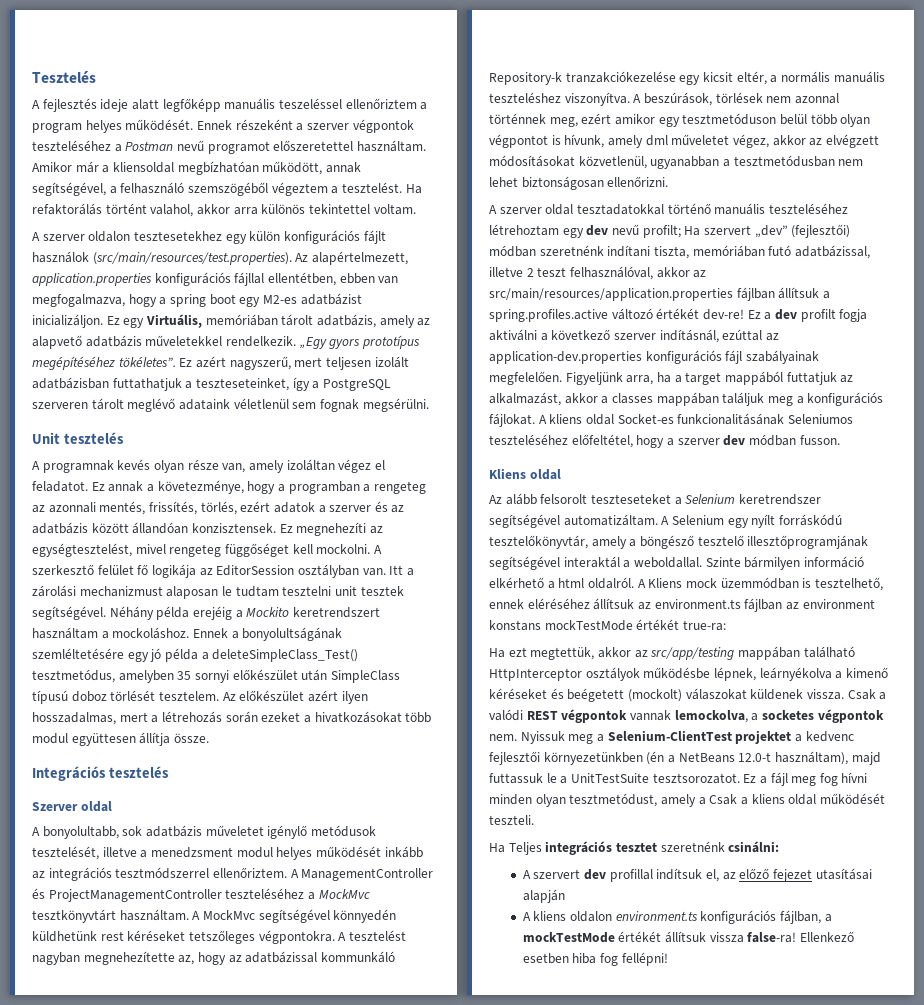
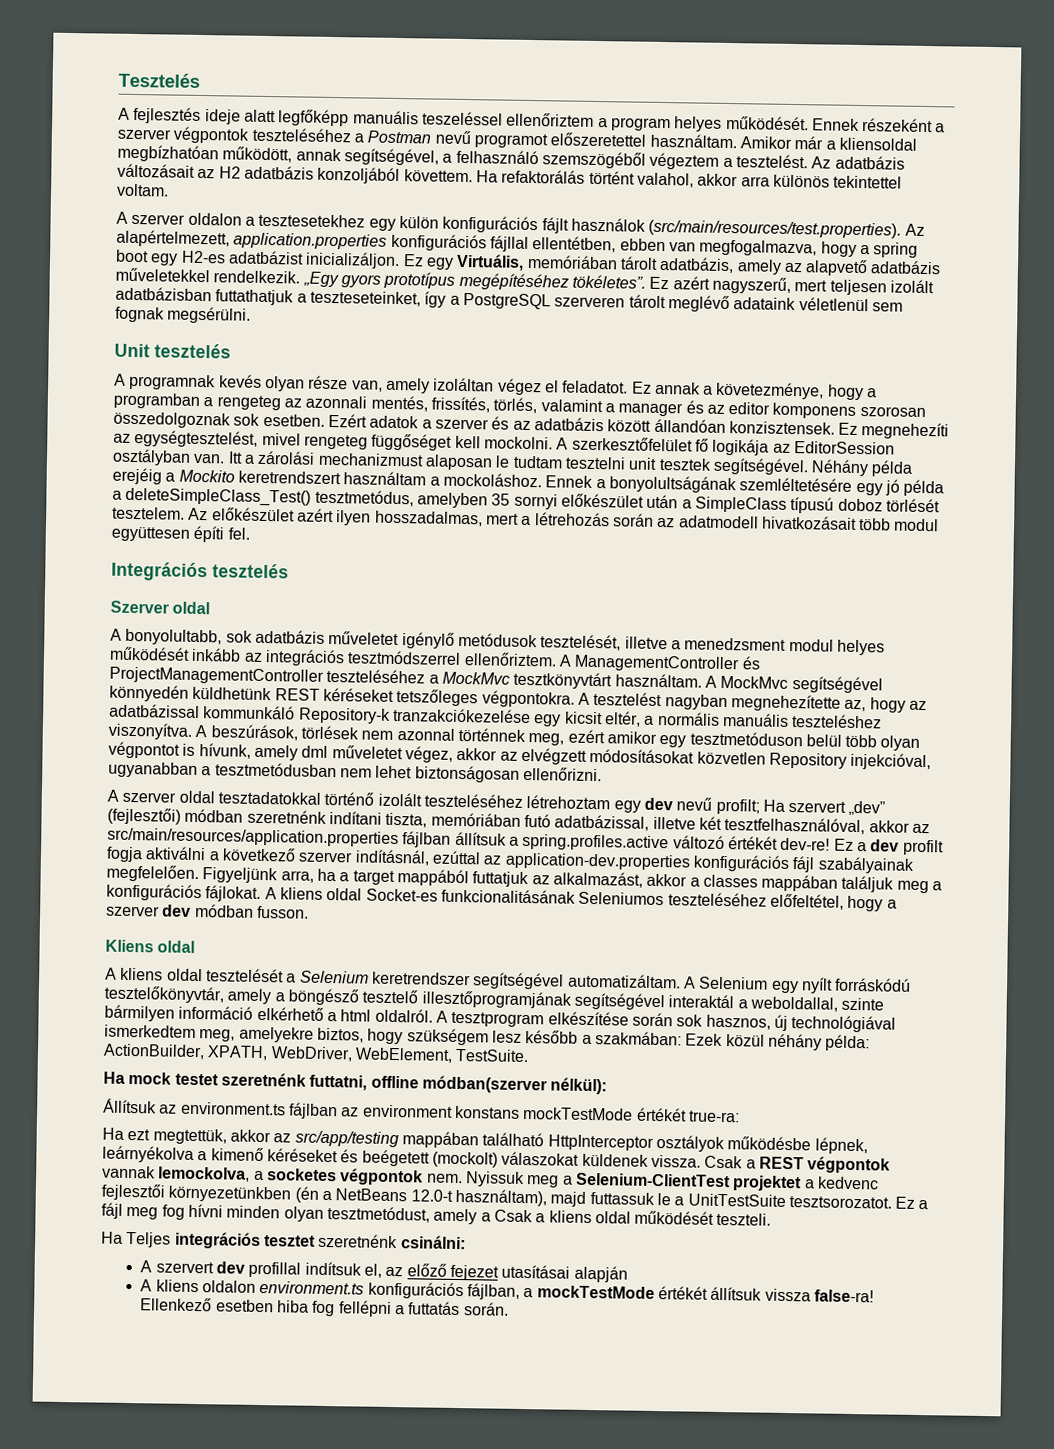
(402, 187) none -> [811,155,905,170] [117,163,473,185] Az adatbázis változásait az H2 adatbázis konzoljából követtem.
(131, 236) none -> [244,216,255,226] a
[262,295,297,304] M2-es -> [180,250,226,264] H2-es
[240,501,271,512] ezért -> [540,399,926,419] [113,411,367,429] valamint a manager és az editor komponens szorosan összedolgoznak sok esetben. Ezért
[32,564,134,575] szerkesztő felület -> [571,436,693,452] szerkesztőfelület
(328, 675) none -> [681,499,692,509] a
[261,711,402,723] ezeket a hivatkozásokat -> [657,515,857,530] az adatmodell hivatkozásait
[139,732,209,746] állítja össze. -> [193,525,250,543] építi fel.
[100,931,124,941] rest -> [274,688,320,701] REST
[578,156,647,169] közvetlenül, -> [696,751,932,771] közvetlen Repository injekcióval,
[714,203,766,215] manuális -> [377,792,422,807] izolált
[526,266,653,280] 2 teszt felhasználóval, -> [698,816,866,835] két tesztfelhasználóval,
[489,493,671,505] Az alább felsorolt teszteseteket -> [105,967,284,983] A kliens oldal tesztelését
[633,557,741,568] weboldallal. Szinte -> [749,996,885,1012] weboldallal, szinte
[648,577,883,591] [489,598,635,610] Kliens mock üzemmódban is tesztelhető, ennek eléréséhez állítsuk -> [451,1011,897,1033] [104,1024,871,1052] [103,1043,530,1063] [103,1071,608,1095] [103,1098,157,1114] tesztprogram elkészítése során sok hasznos, új technológiával ismerkedtem meg, amelyekre biztos, hogy szükségem lesz később a szakmában: Ezek közül néhány példa: ActionBuilder, XPATH, WebDriver, WebElement, TestSuite. // Ha mock testet szeretnénk futtatni, offline módban(szerver nélkül): // Állítsuk
[489,709,523,721] valódi -> (756, 1164) none
[621,952,668,966] fellépni! -> [337,1300,509,1318] fellépni a futtatás során.

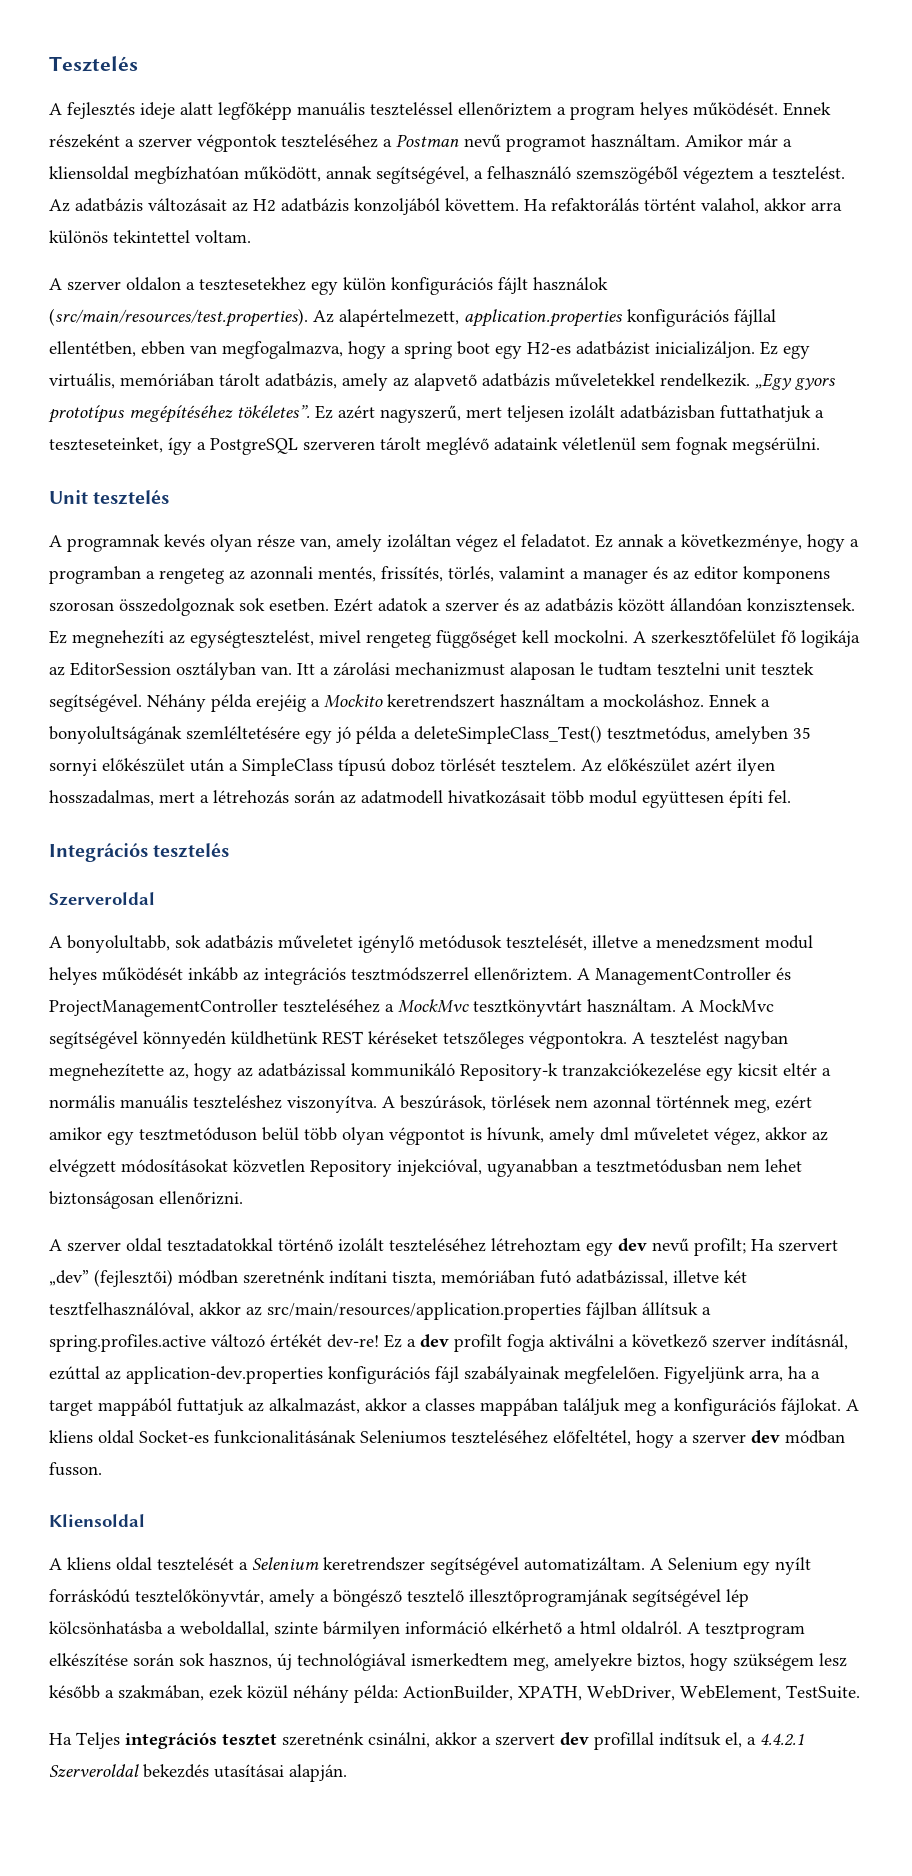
[421,111,503,126] teszeléssel -> [370,102,453,116] teszteléssel
[550,132,647,147] előszeretettel -> (586, 144) none
[456,253,525,271] Virtuális, -> [49,373,115,389] virtuális,
[715,381,825,400] követezménye, -> [681,534,802,552] következménye,
[110,600,211,615] Szerver oldal -> [49,892,155,906] Szerveroldal
[203,705,296,720] kommunkáló -> [351,1063,455,1077] kommunikáló
[603,711,641,727] eltér, -> [783,1063,817,1076] eltér
[105,939,196,953] Kliens oldal -> [49,1514,145,1527] Kliensoldal
[668,994,735,1009] interaktál -> [726,1589,749,1607] [49,1621,163,1635] lép kölcsönhatásba
[594,1031,724,1047] szakmában: Ezek -> [118,1685,243,1701] szakmában, ezek
[103,1071,608,1095] [103,1098,740,1123] [102,1127,868,1155] [102,1145,891,1174] [102,1165,879,1192] [101,1183,929,1210] [101,1202,772,1226] // Ha mock testet szeretnénk futtatni, offline módban(szerver nélkül): // Állítsuk az environment.ts fájlban az environment konstans mockTestMode értékét true-ra: // Ha ezt megtettük, akkor az src/app/testing mappában található HttpInterceptor osztályok működésbe lépnek, leárnyékolva a kimenő kéréseket és beégetett (mockolt) válaszokat küldenek vissza. Csak a REST végpontok vannak lemockolva, a socketes végpontok nem. Nyissuk meg a Selenium-ClientTest projektet a kedvenc fejlesztői környezetünkben (én a NetBeans 12.0-t használtam), majd futtassuk le a UnitTestSuite tesztsorozatot. Ez a fájl meg fog hívni minden olyan tesztmetódust, amely a Csak a kliens oldal működését teszteli. -> (860, 1692) none
[400,1235,466,1250] [140,1260,153,1273] csinálni: // A -> [368,1732,491,1748] csinálni, akkor a
[385,1263,628,1283] [140,1279,874,1303] [140,1297,509,1318] az előző fejezet utasításai alapján // A kliens oldalon environment.ts konfigurációs fájlban, a mockTestMode értékét állítsuk vissza false-ra! Ellenkező esetben hiba fog fellépni a futtatás során. -> [747,1733,804,1746] [49,1764,347,1782] a 4.4.2.1 Szerveroldal bekezdés utasításai alapján.

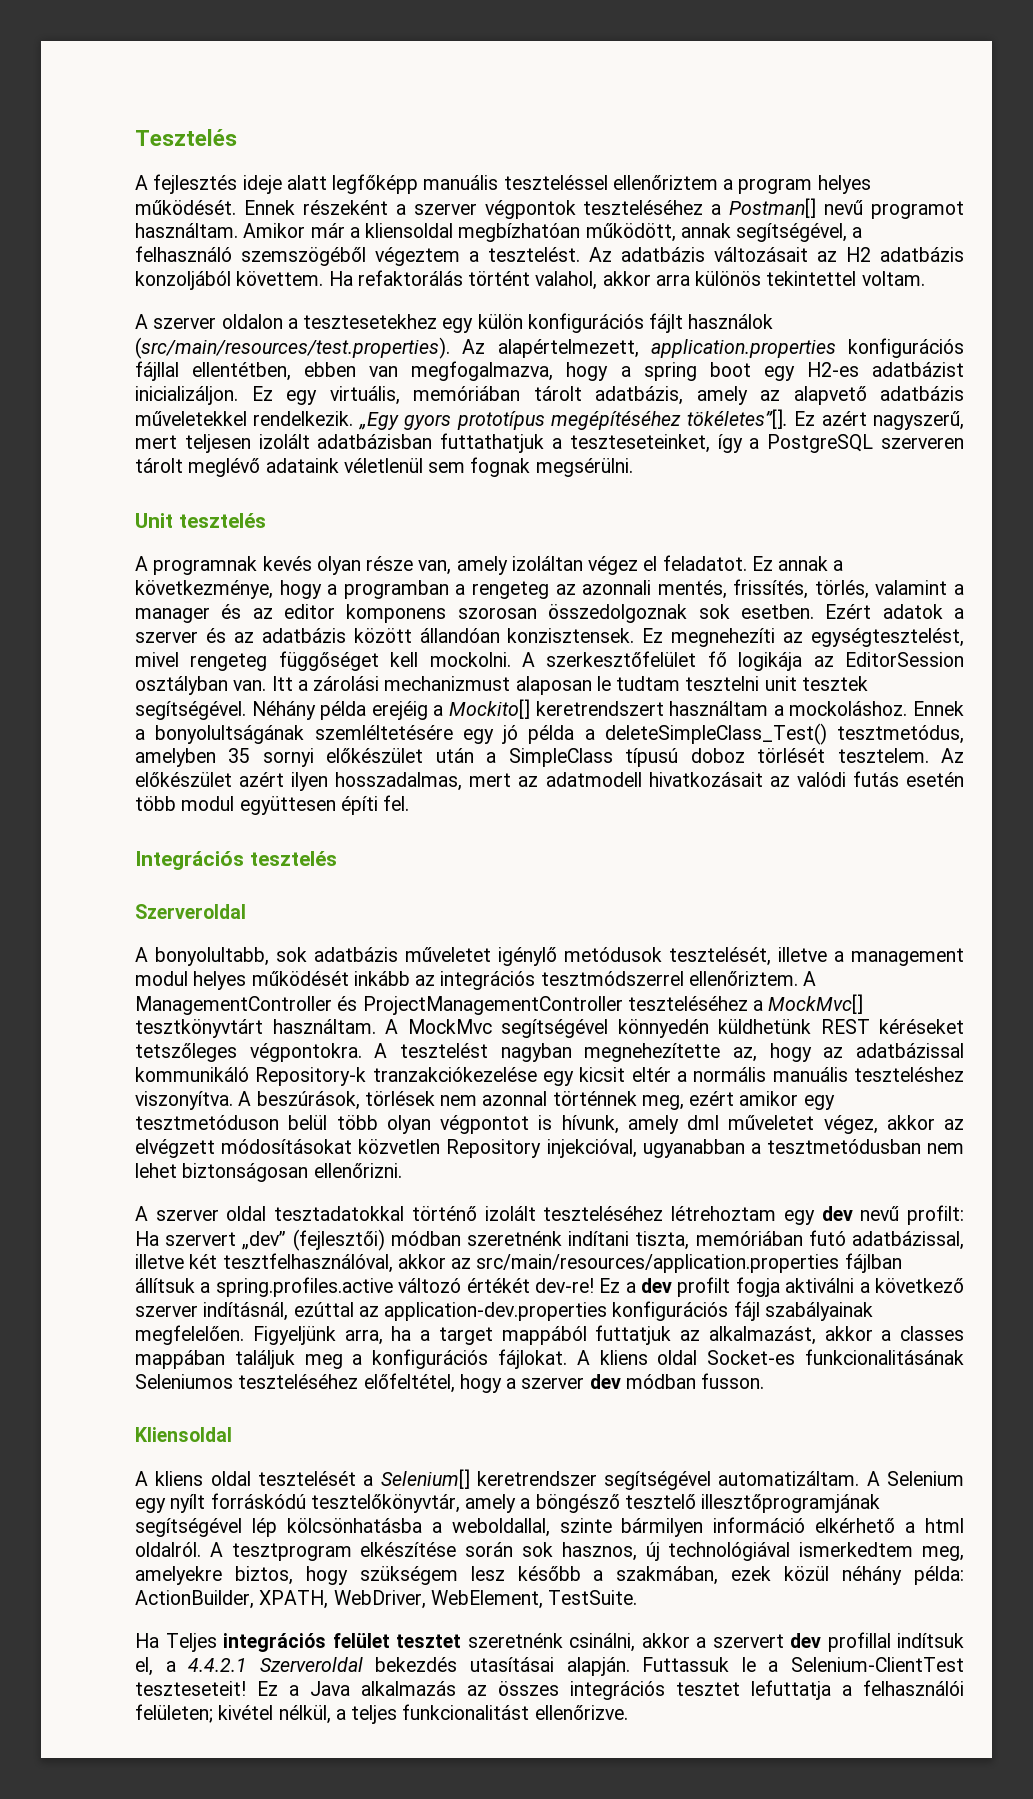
[396,134,459,147] Postman -> [729,198,817,218] Postman[]
[237,405,310,418] tökéletes”. -> [686,409,788,429] tökéletes”[].
[324,694,383,708] Mockito -> [449,699,530,719] Mockito[]
[200,790,546,804] a létrehozás során az adatmodell hivatkozásait -> [518,771,965,787] az adatmodell hivatkozásait az valódi futás esetén
[656,935,760,949] menedzsment -> [851,948,964,966] management
[398,999,469,1013] MockMvc -> [768,994,864,1014] MockMvc[]
[694,1238,746,1256] profilt; -> [907,1205,965,1225] profilt:
[252,1557,319,1570] Selenium -> [380,1469,470,1489] Selenium[]
(217, 1740) none -> [332,1633,390,1648] felület
(347, 1773) none -> [642,1657,965,1672] [135,1680,964,1700] [135,1704,628,1724] Futtassuk le a Selenium-ClientTest teszteseteit! Ez a Java alkalmazás az összes integrációs tesztet lefuttatja a felhasználói felületen; kivétel nélkül, a teljes funkcionalitást ellenőrizve.

